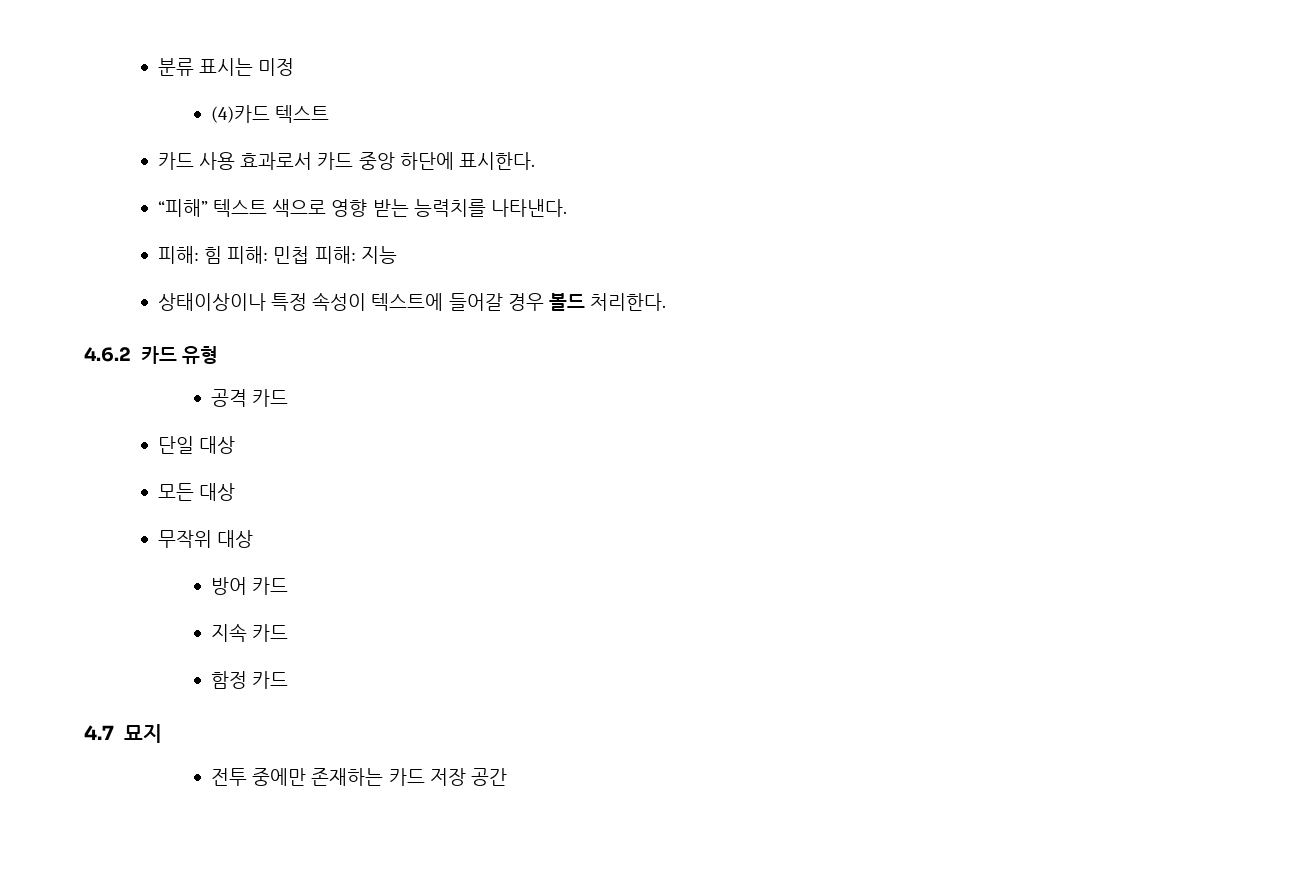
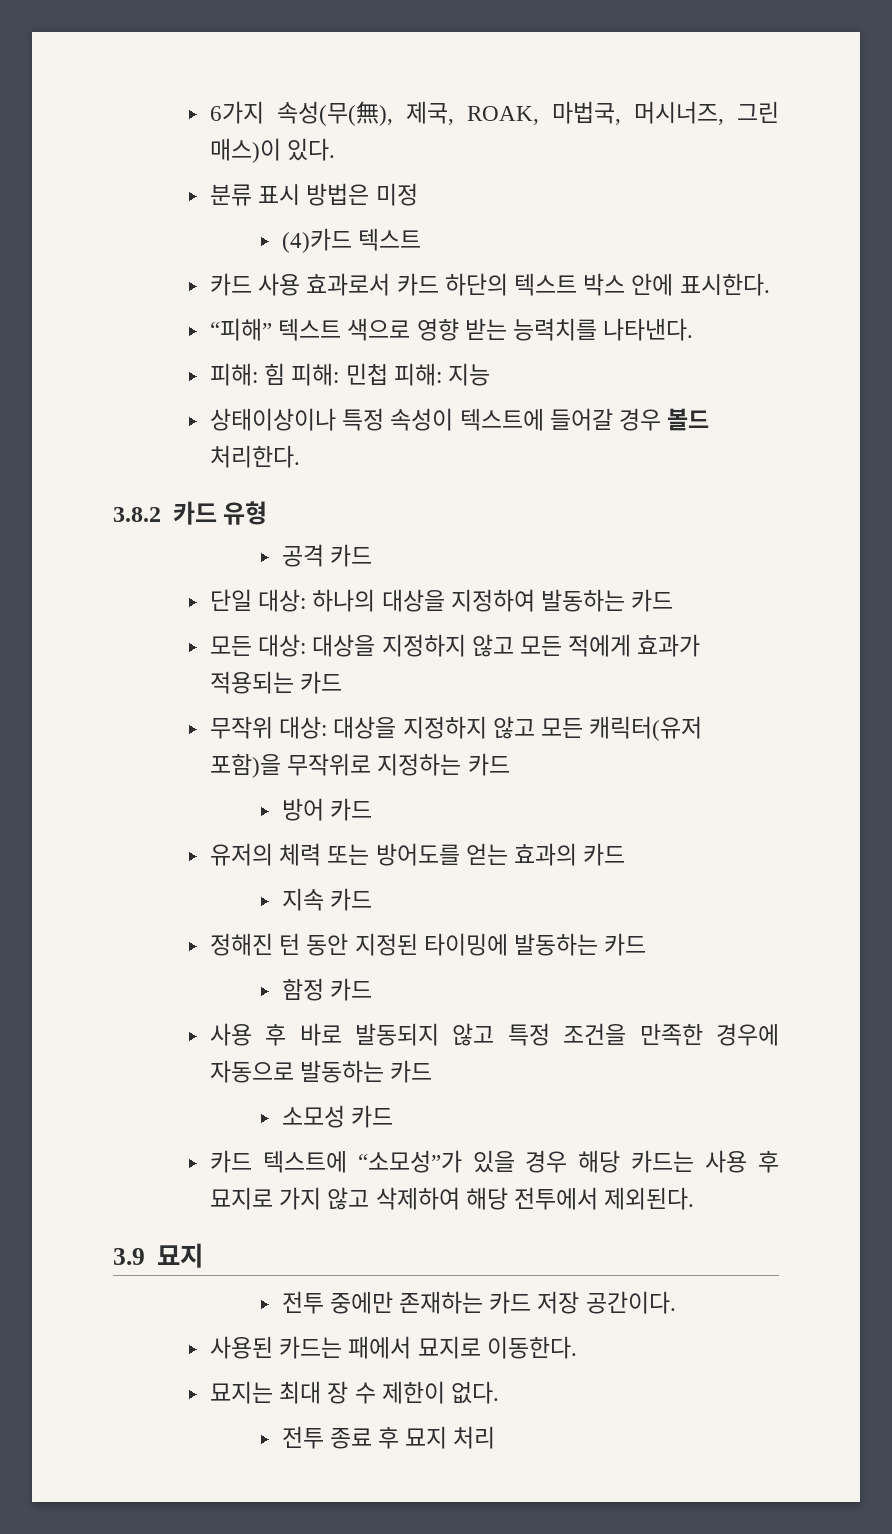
[158,58,254,76] 분류 표시는 -> [209,101,779,126] [209,138,336,163] [209,183,370,206] 6가지 속성(무(無), 제국, ROAK, 마법국, 머시너즈, 그린 매스)이 있다. // 분류 표시 방법은
[358,152,454,170] 중앙 하단에 -> [444,273,674,296] 하단의 텍스트 박스 안에
[84,347,131,362] 4.6.2 -> [113,507,161,522] 3.8.2
[199,436,236,454] [158,483,236,501] [158,530,254,548] [211,577,289,595] [211,623,289,642] [211,671,289,689] [84,725,114,740] 대상 // 모든 대상 // 무작위 대상 // 방어 카드 // 지속 카드 // 함정 카드 // 4.7 -> [258,589,674,612] [209,634,701,657] [209,671,343,694] [209,716,703,741] [209,753,510,778] [281,798,372,821] [209,843,626,866] [281,888,372,911] [209,933,647,956] [281,978,372,1001] [209,1023,779,1046] [209,1060,433,1083] [281,1105,393,1128] [209,1150,779,1173] [209,1187,695,1210] [113,1248,145,1265] 대상: 하나의 대상을 지정하여 발동하는 카드 // 모든 대상: 대상을 지정하지 않고 모든 적에게 효과가 적용되는 카드 // 무작위 대상: 대상을 지정하지 않고 모든 캐릭터(유저 포함)을 무작위로 지정하는 카드 // 방어 카드 // 유저의 체력 또는 방어도를 얻는 효과의 카드 // 지속 카드 // 정해진 턴 동안 지정된 타이밍에 발동하는 카드 // 함정 카드 // 사용 후 바로 발동되지 않고 특정 조건을 만족한 경우에 자동으로 발동하는 카드 // 소모성 카드 // 카드 텍스트에 “소모성”가 있을 경우 해당 카드는 사용 후 묘지로 가지 않고 삭제하여 해당 전투에서 제외된다. // 3.9
[470,768,507,786] 공간 -> [585,1291,676,1314] [209,1336,577,1359] [209,1381,499,1404] [281,1426,496,1449] 공간이다. // 사용된 카드는 패에서 묘지로 이동한다. // 묘지는 최대 장 수 제한이 없다. // 전투 종료 후 묘지 처리

